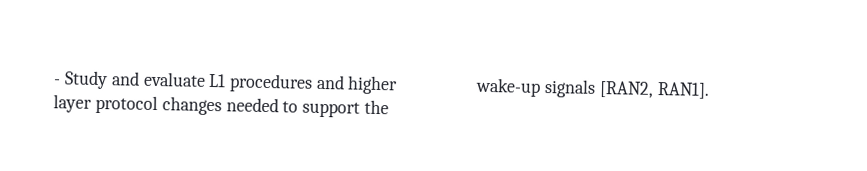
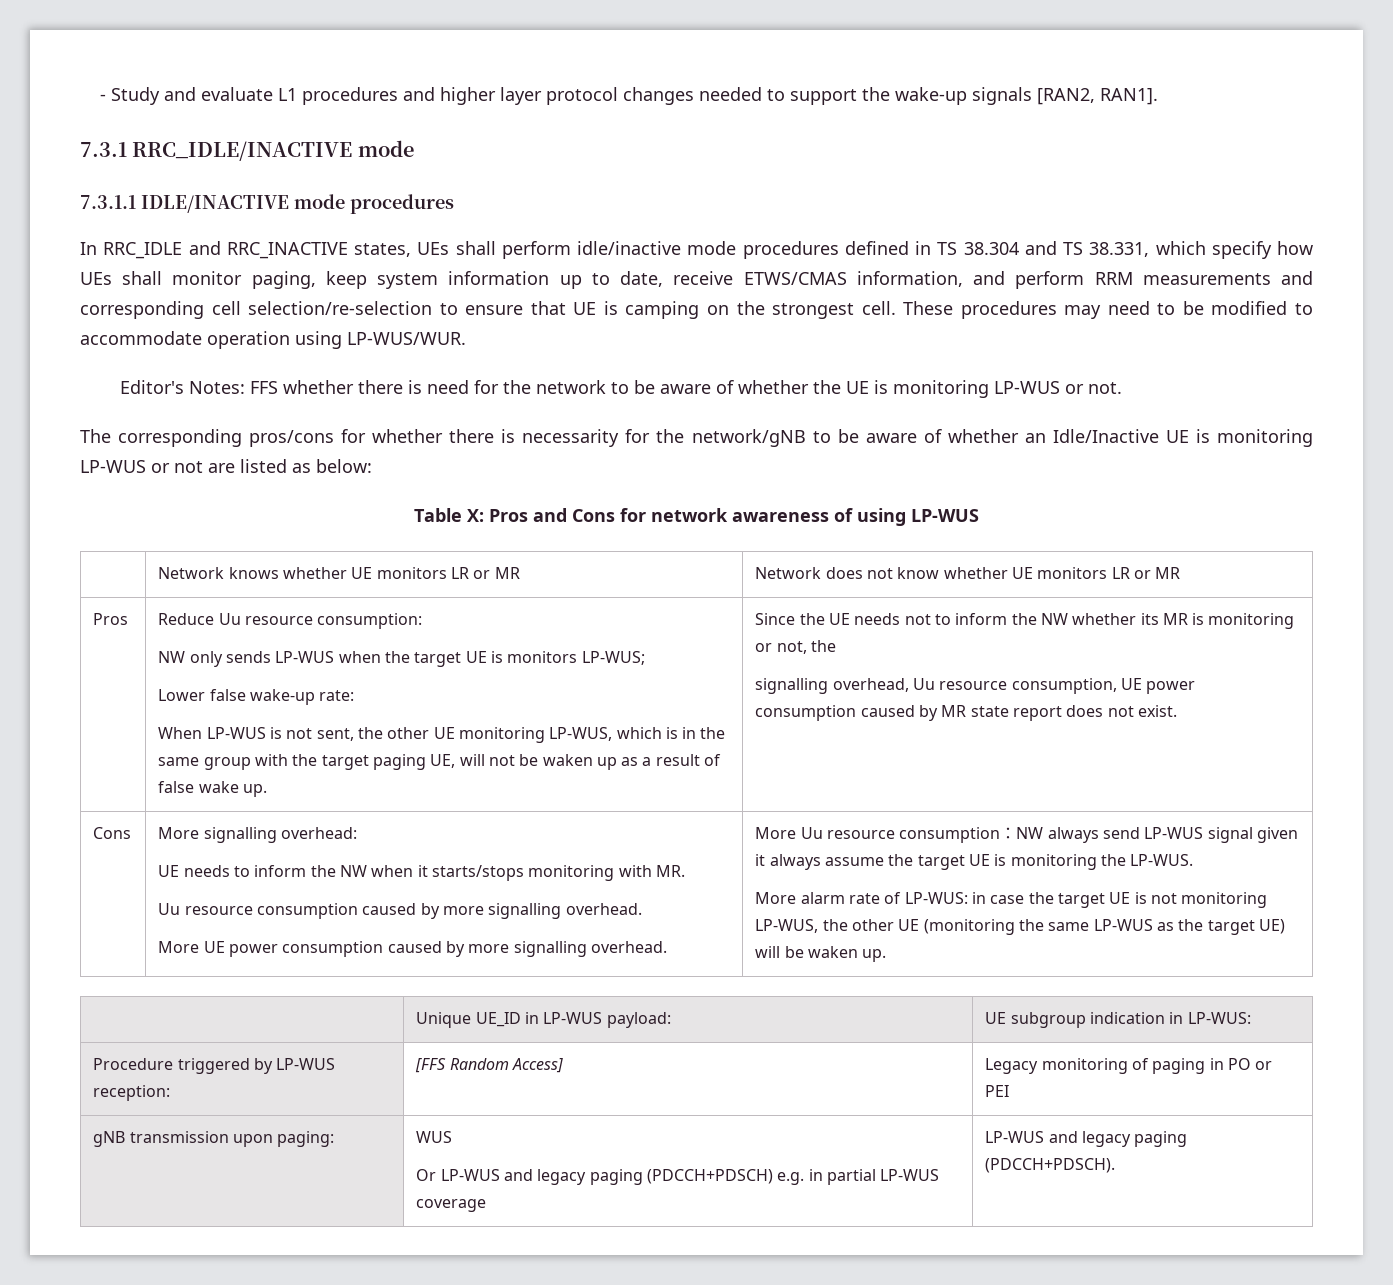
(710, 90) none -> [80,140,414,161] [80,194,454,214] [80,241,1313,259] [80,271,1314,289] [80,301,1313,319] [80,331,466,349] [119,380,1122,398] [80,429,1313,447] [80,459,372,473] [414,508,979,526] [158,567,520,579] [755,567,1181,579] [93,613,129,625] [158,613,423,629] [158,651,645,667] [158,689,355,705] [158,727,726,743] [158,754,722,770] [158,781,267,797] [755,613,1295,629] [755,640,836,654] [755,678,1196,694] [755,705,1177,721] [93,827,132,839] [158,827,357,843] [158,865,685,881] [158,903,642,919] [158,941,667,957] [755,827,1298,843] [755,854,1194,870] [755,892,1268,908] [755,919,1285,935] [755,946,887,962] [416,1012,671,1028] [985,1012,1251,1028] [93,1058,336,1074] [93,1085,171,1101] [415,1058,563,1073] [985,1058,1273,1074] [985,1085,1010,1097] [93,1131,335,1147] [416,1131,453,1143] [416,1169,940,1185] [416,1199,487,1212] [985,1131,1188,1147] [985,1158,1116,1173] // 7.3.1 RRC_IDLE/INACTIVE mode // 7.3.1.1 IDLE/INACTIVE mode procedures // In RRC_IDLE and RRC_INACTIVE states, UEs shall perform idle/inactive mode procedures defined in TS 38.304 and TS 38.331, which specify how UEs shall monitor paging, keep system information up to date, receive ETWS/CMAS information, and perform RRM measurements and corresponding cell selection/re-selection to ensure that UE is camping on the strongest cell. These procedures may need to be modified to accommodate operation using LP-WUS/WUR. // Editor's Notes: FFS whether there is need for the network to be aware of whether the UE is monitoring LP-WUS or not. // The corresponding pros/cons for whether there is necessarity for the network/gNB to be aware of whether an Idle/Inactive UE is monitoring LP-WUS or not are listed as below: // Table X: Pros and Cons for network awareness of using LP-WUS // | Network knows whether UE monitors LR or MR | Network does not know whether UE monitors LR or MR // Pros | Reduce Uu resource consumption: // NW only sends LP-WUS when the target UE is monitors LP-WUS; // Lower false wake-up rate: // When LP-WUS is not sent, the other UE monitoring LP-WUS, which is in the same group with the target paging UE, will not be waken up as a result of false wake up. | Since the UE needs not to inform the NW whether its MR is monitoring or not, the // signalling overhead, Uu resource consumption, UE power consumption caused by MR state report does not exist. // Cons | More signalling overhead: // UE needs to inform the NW when it starts/stops monitoring with MR. // Uu resource consumption caused by more signalling overhead. // More UE power consumption caused by more signalling overhead. | More Uu resource consumption：NW always send LP-WUS signal given it always assume the target UE is monitoring the LP-WUS. // More alarm rate of LP-WUS: in case the target UE is not monitoring LP-WUS, the other UE (monitoring the same LP-WUS as the target UE) will be waken up. // | Unique UE_ID in LP-WUS payload: | UE subgroup indication in LP-WUS: // Procedure triggered by LP-WUS reception: | [FFS Random Access] | Legacy monitoring of paging in PO or PEI // gNB transmission upon paging: | WUS // Or LP-WUS and legacy paging (PDCCH+PDSCH) e.g. in partial LP-WUS coverage | LP-WUS and legacy paging (PDCCH+PDSCH).

